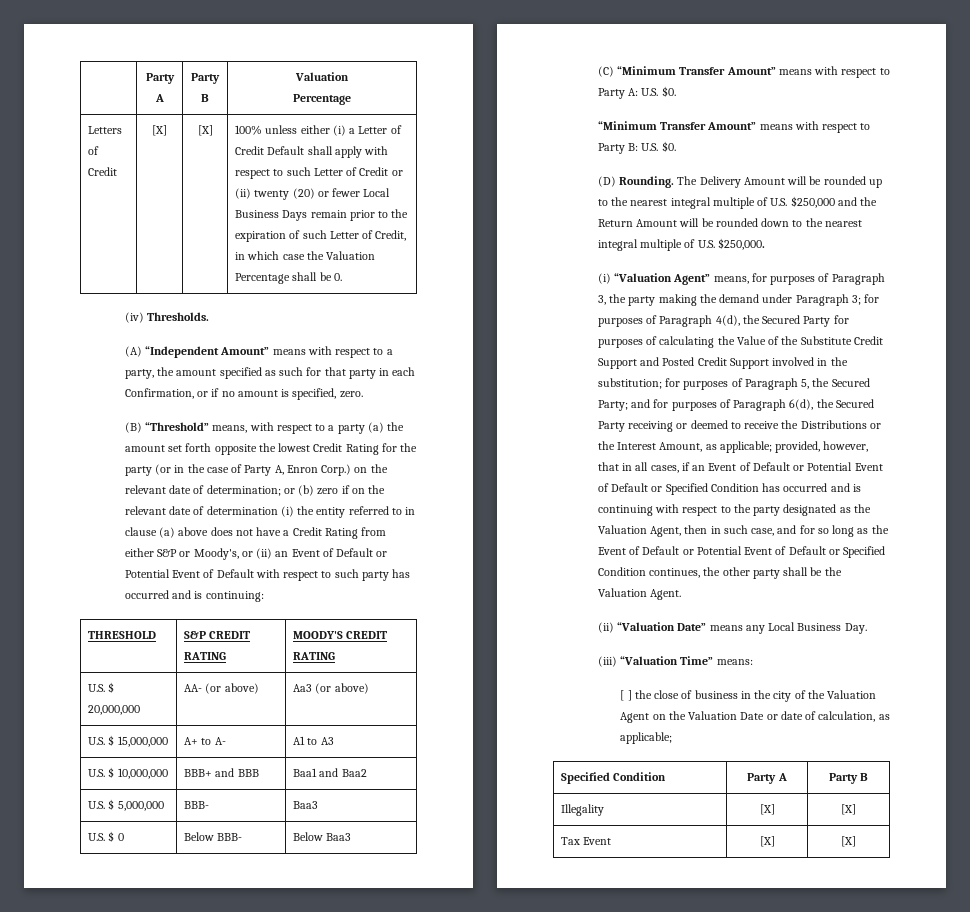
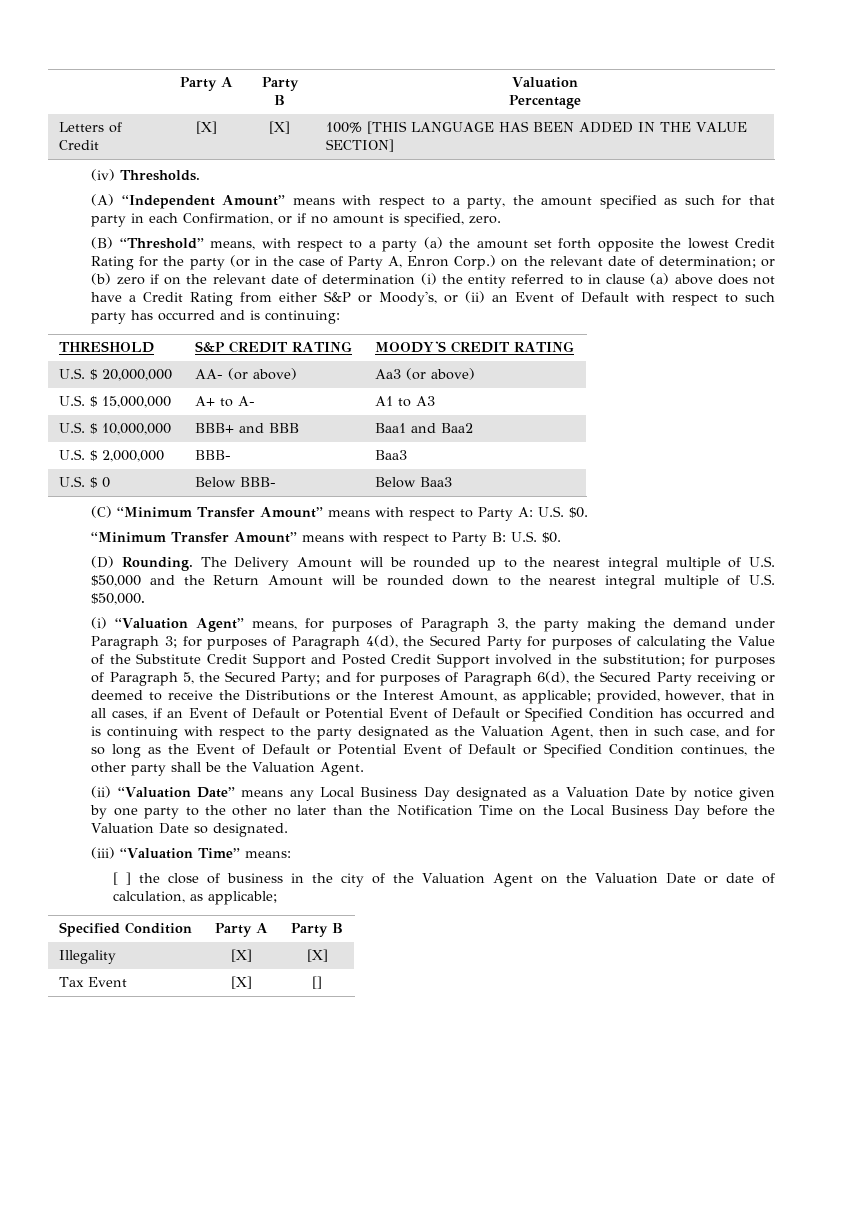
[265,125,402,136] [235,146,389,158] [235,167,403,179] [235,188,391,200] [235,209,409,221] [235,230,407,242] [235,251,376,260] [235,272,342,284] unless either (i) a Letter of Credit Default shall apply with respect to such Letter of Credit or (ii) twenty (20) or fewer Local Business Days remain prior to the expiration of such Letter of Credit, in which case the Valuation Percentage shall be 0. -> [366,121,747,134] [325,139,394,152] [THIS LANGUAGE HAS BEEN ADDED IN THE VALUE SECTION]
[376,551,388,557] [124,569,254,578] or Potential Event of Default -> (630, 297) none
[117,801,164,811] 5,000,000 -> [101,450,164,462] 2,000,000
[790,196,835,208] $250,000 -> [91,575,142,587] $50,000
[717,238,765,250] $250,000. -> [91,593,146,605] $50,000.
[844,623,867,634] Day. -> [423,787,775,801] [90,805,776,819] [91,823,289,837] Day designated as a Valuation Date by notice given by one party to the other no later than the Notification Time on the Local Business Day before the Valuation Date so designated.
[841,836,856,847] [X] -> [312,976,322,989] []

